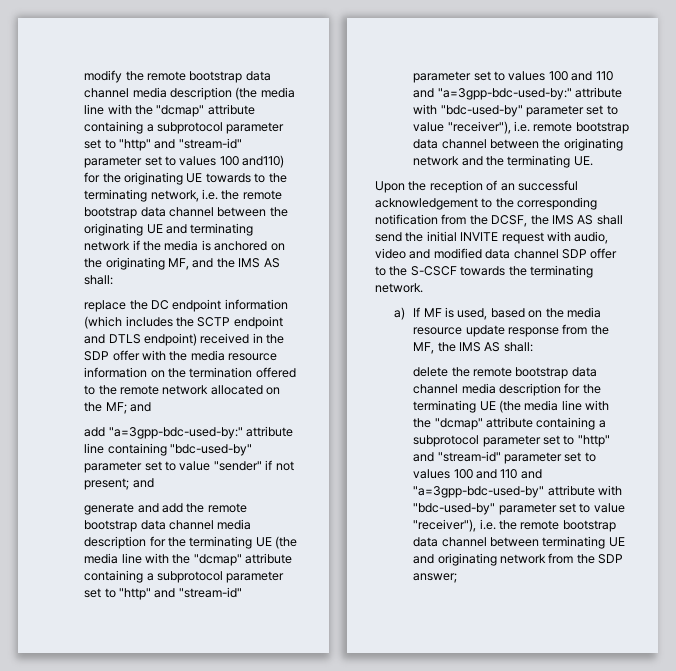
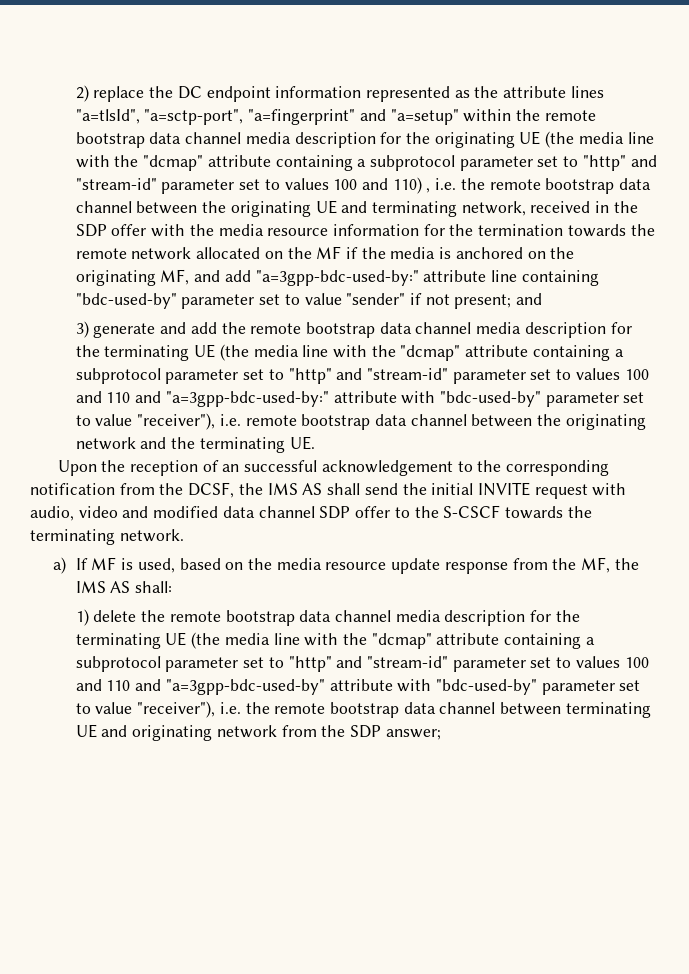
[84,70,271,83] [84,87,233,100] modify the remote bootstrap data channel media description -> [75,85,604,102] [75,109,596,125] [75,131,541,148] 2) replace the DC endpoint information represented as the attribute lines "a=tlsId", "a=sctp-port", "a=fingerprint" and "a=setup" within the remote bootstrap data channel media description for the originating UE
[242,155,285,168] [84,172,287,185] [84,189,199,202] and110) for the originating UE towards to the terminating network, -> [361,177,431,194] and 110) ,
[84,241,131,251] network -> [461,201,638,216] [75,224,655,237] [75,246,342,260] network, received in the SDP offer with the media resource information for the termination towards the remote network allocated on the MF
[216,258,280,268] [84,275,114,285] [84,299,288,312] [84,316,283,329] [84,333,285,346] [84,350,278,361] [84,367,296,378] [84,385,281,395] [84,402,152,414] the IMS AS shall: // replace the DC endpoint information (which includes the SCTP endpoint and DTLS endpoint) received in the SDP offer with the media resource information on the termination offered to the remote network allocated on the MF; and // -> (221, 276) none
(154, 483) none -> [75,321,89,338] 3)
(533, 347) none -> [75,609,89,626] 1)

